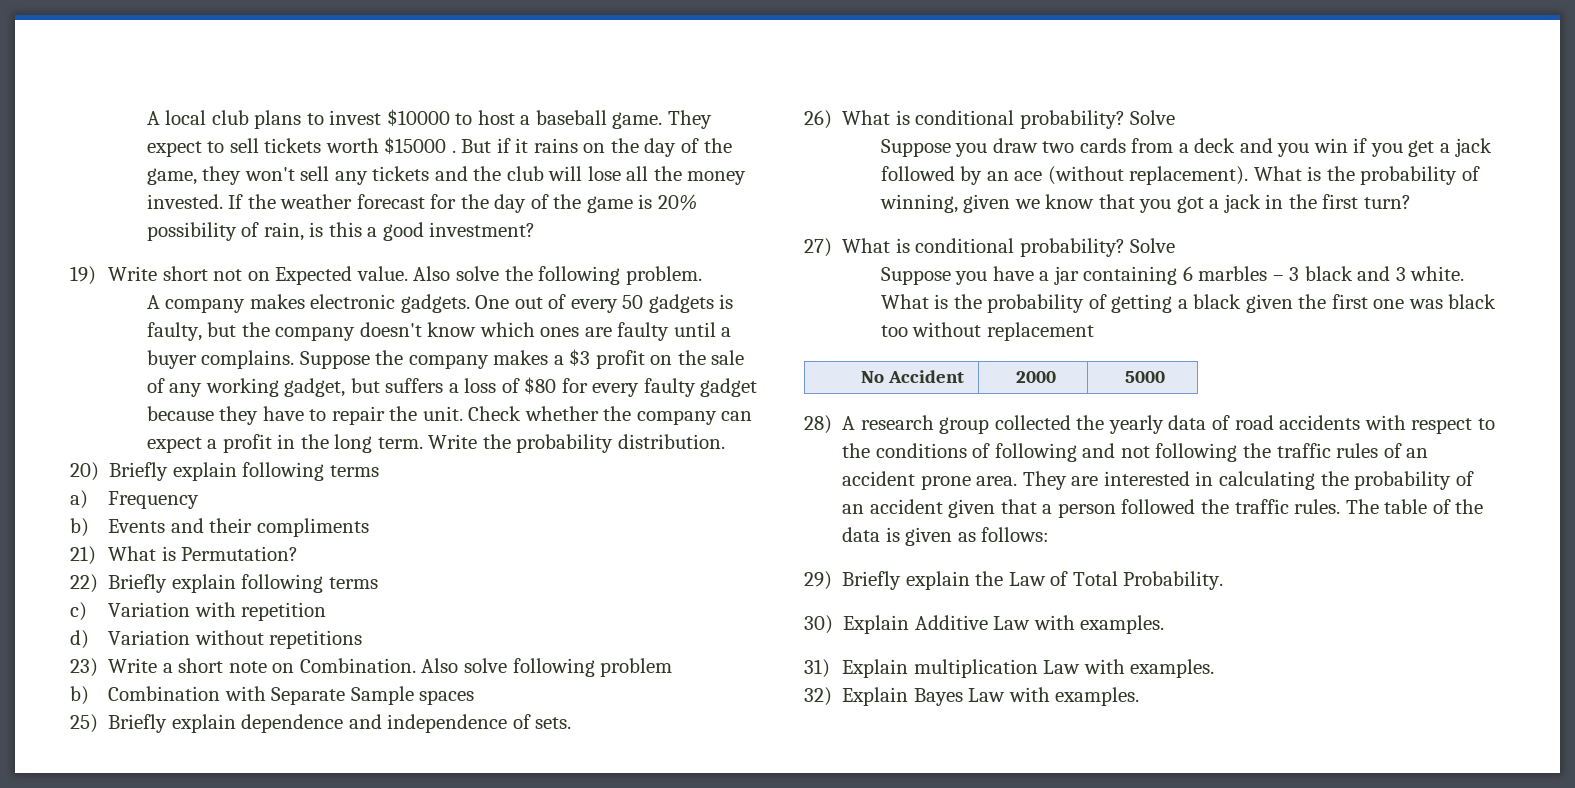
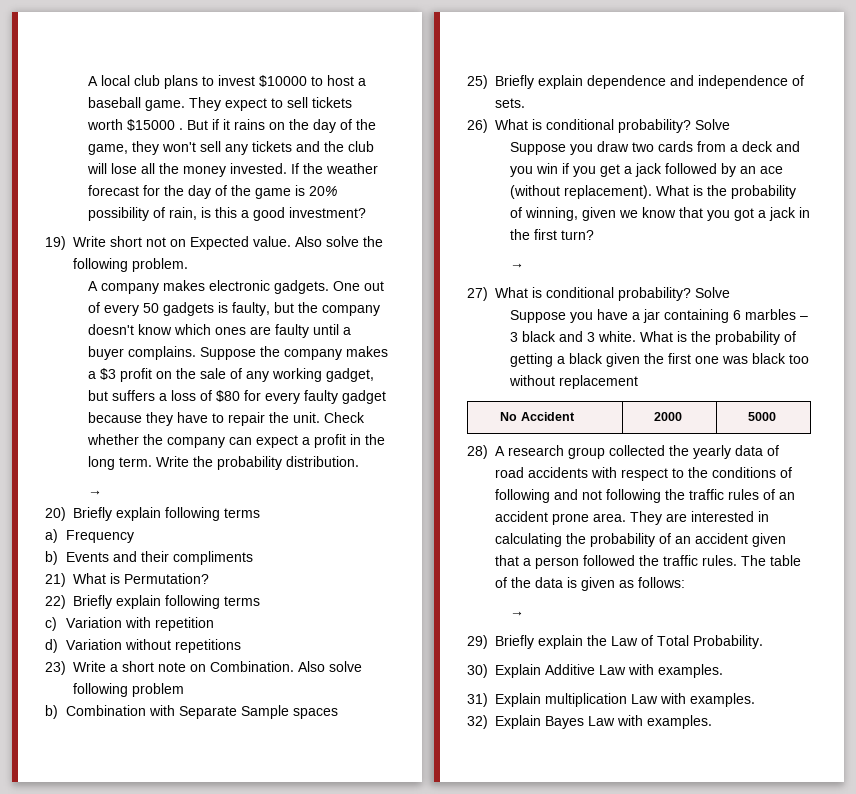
(725, 441) none -> [87,490,102,496] // →
(1411, 202) none -> [509,263,524,269] // →
(1050, 534) none -> [509,611,524,617] // →

